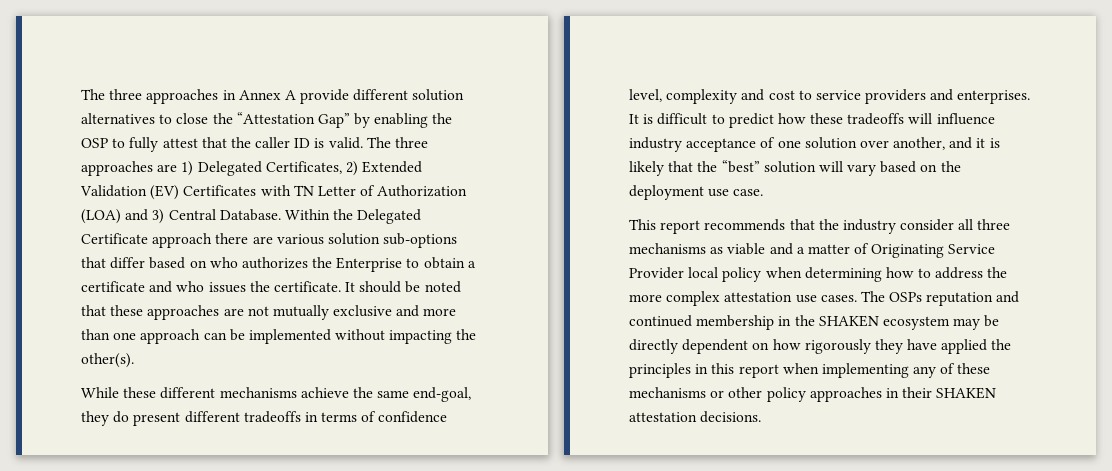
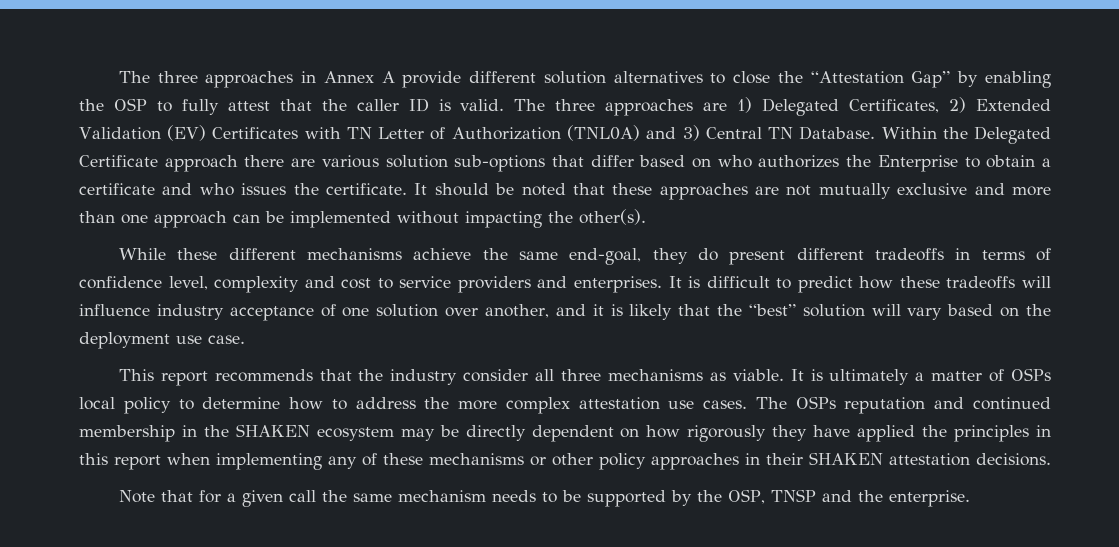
[81,209,121,224] (LOA) -> [566,125,640,141] (TNL0A)
(216, 214) none -> [767,127,793,139] TN
[727,243,996,258] [629,267,882,282] viable and a matter of Originating Service Provider local policy when determining -> [732,368,1051,385] [79,397,281,414] viable. It is ultimately a matter of OSPs local policy to determine
(762, 417) none -> [118,489,970,507] // Note that for a given call the same mechanism needs to be supported by the OSP, TNSP and the enterprise.

